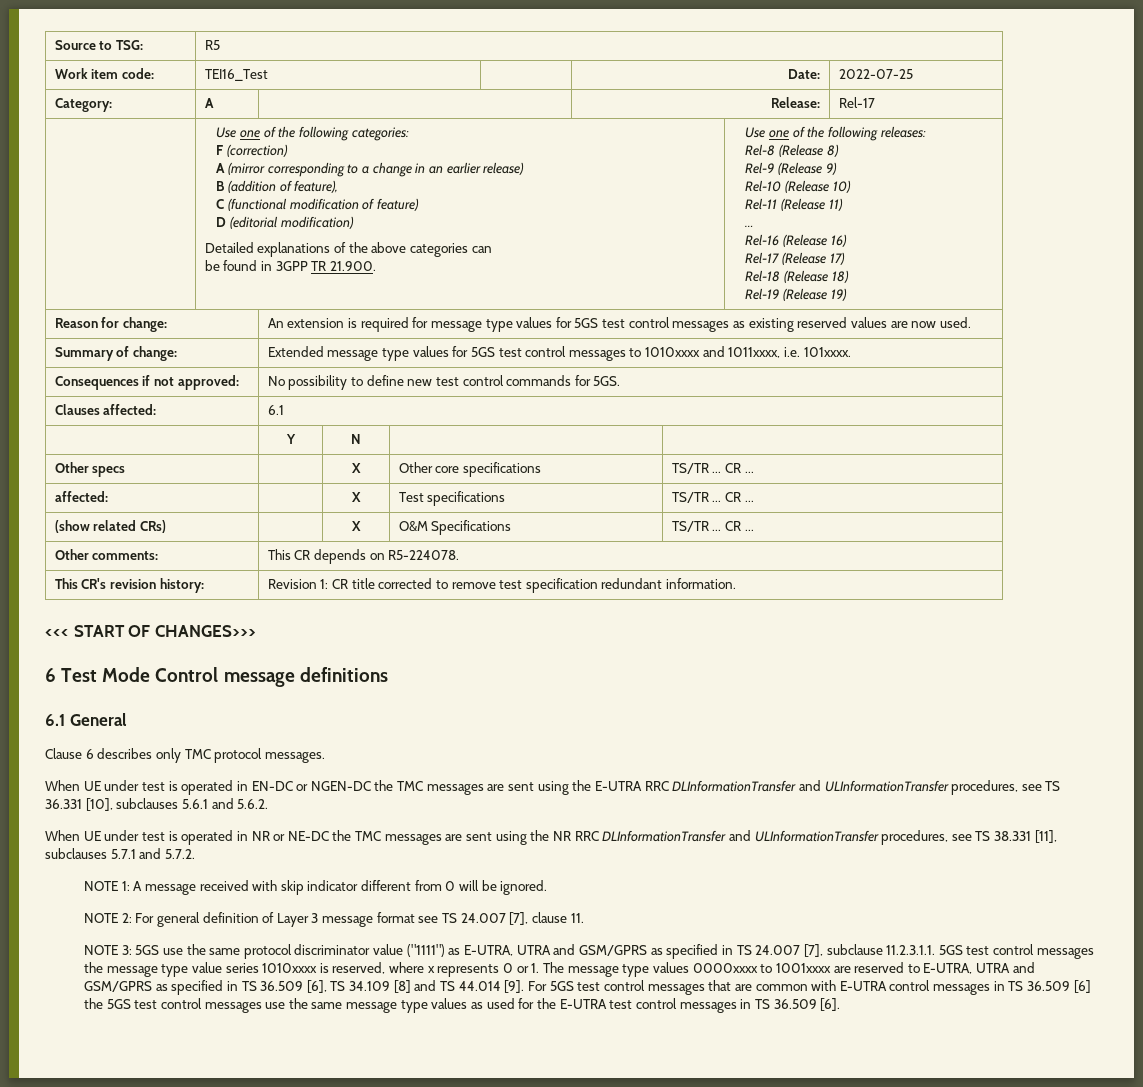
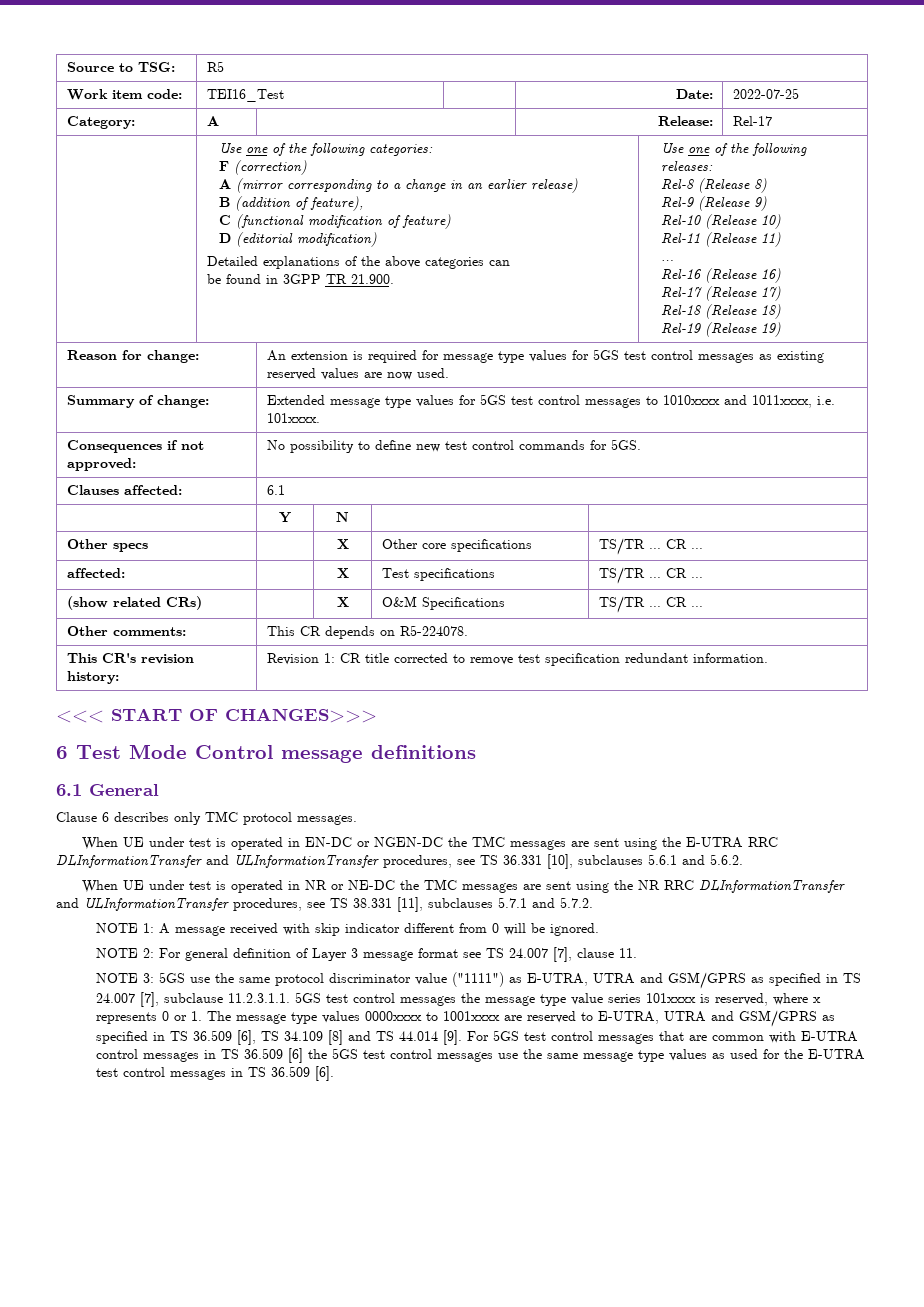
[262,963,318,973] 1010xxxx -> [646,993,697,1003] 101xxxx

